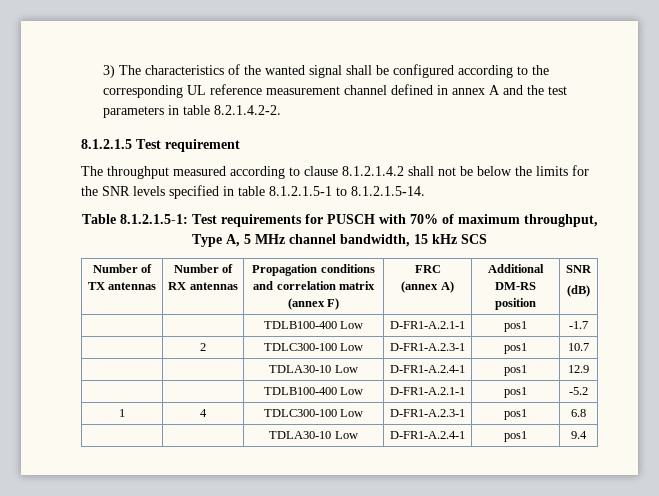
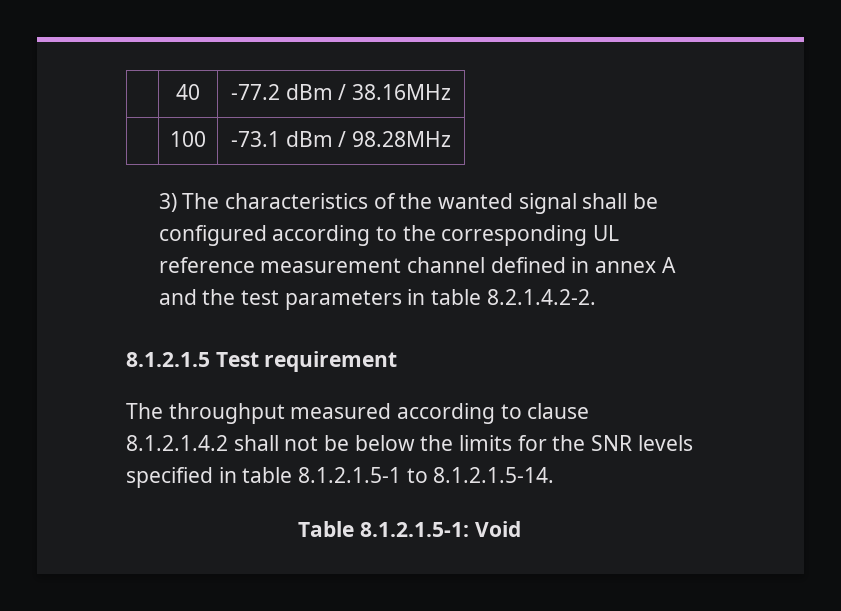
(102, 71) none -> [176,84,200,100] [230,84,452,100] [170,131,206,147] [230,131,452,147] | 40 | -77.2 dBm / 38.16MHz // | 100 | -73.1 dBm / 98.28MHz //
[191,214,598,227] [192,234,487,247] [92,264,153,273] [87,282,157,290] [173,264,234,273] [168,282,238,290] [252,264,375,276] [253,281,375,290] [287,298,340,310] [414,265,441,273] [401,281,454,293] [488,264,544,273] [495,282,536,290] [495,298,536,310] [566,265,592,273] [567,285,590,297] [263,321,364,329] [390,321,465,329] [504,321,527,332] [569,321,588,329] [200,343,206,351] [263,343,364,351] [390,343,465,351] [504,343,527,354] [568,343,589,351] [269,365,358,373] [390,365,465,373] [504,365,527,376] [568,365,589,373] [263,387,364,395] [390,387,465,395] [504,387,527,398] [569,387,588,395] [119,409,125,417] [200,409,207,417] [263,409,364,417] [390,409,465,417] [504,409,527,420] [571,409,586,417] [269,431,358,439] [390,431,465,439] [504,431,527,442] [571,431,587,439] Test requirements for PUSCH with 70% of maximum throughput, Type A, 5 MHz channel bandwidth, 15 kHz SCS // Number of TX antennas | Number of RX antennas | Propagation conditions and correlation matrix (annex F) | FRC // (annex A) | Additional DM-RS position | SNR // (dB) // | | TDLB100-400 Low | D-FR1-A.2.1-1 | pos1 | -1.7 // | 2 | TDLC300-100 Low | D-FR1-A.2.3-1 | pos1 | 10.7 // | | TDLA30-10 Low | D-FR1-A.2.4-1 | pos1 | 12.9 // | | TDLB100-400 Low | D-FR1-A.2.1-1 | pos1 | -5.2 // 1 | 4 | TDLC300-100 Low | D-FR1-A.2.3-1 | pos1 | 6.8 // | | TDLA30-10 Low | D-FR1-A.2.4-1 | pos1 | 9.4 -> [474,521,521,537] Void

